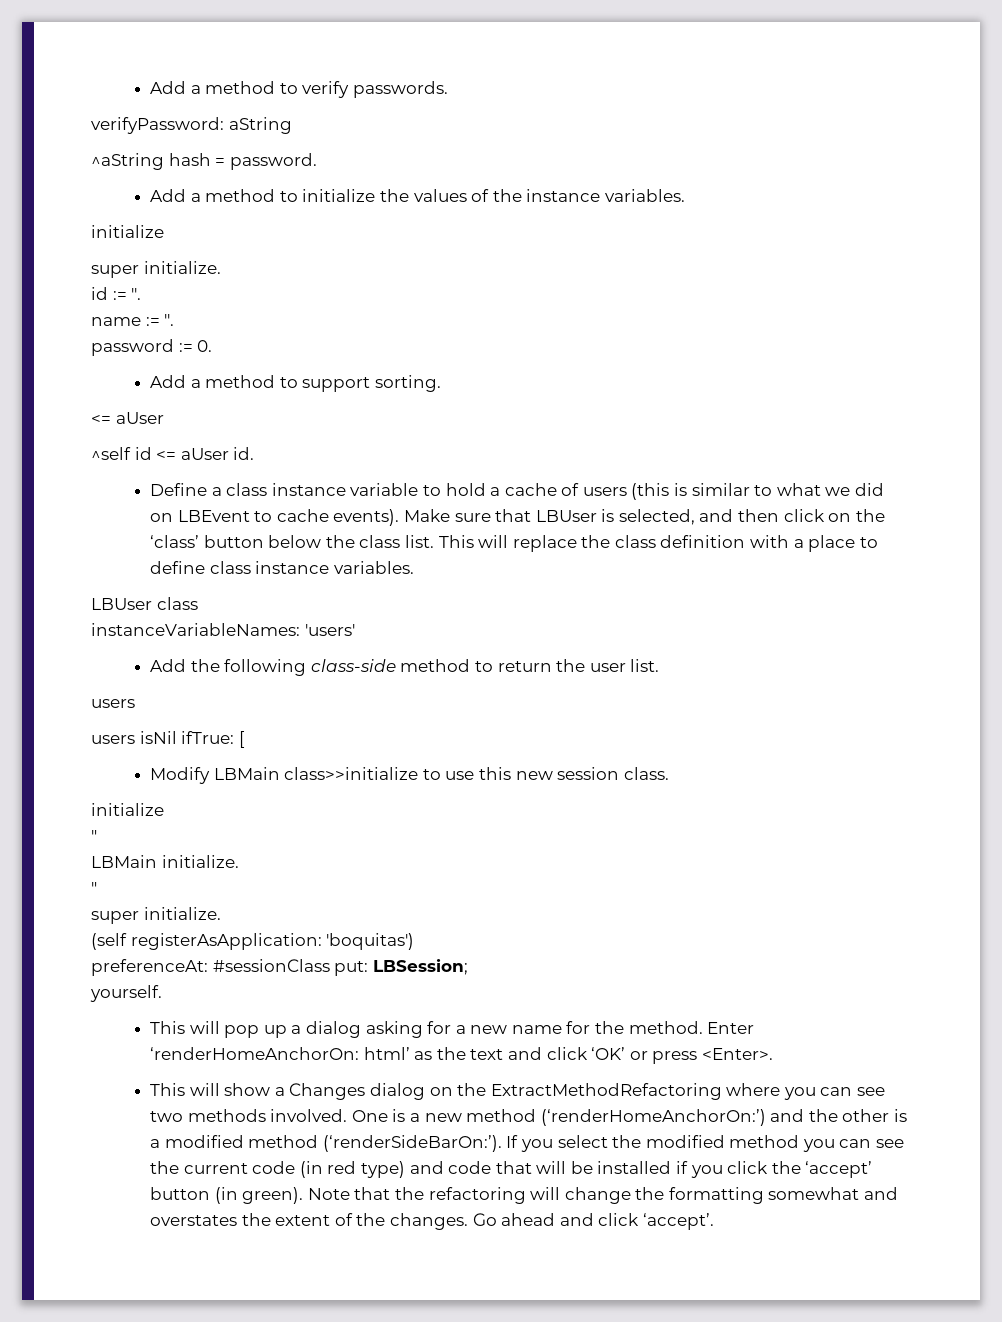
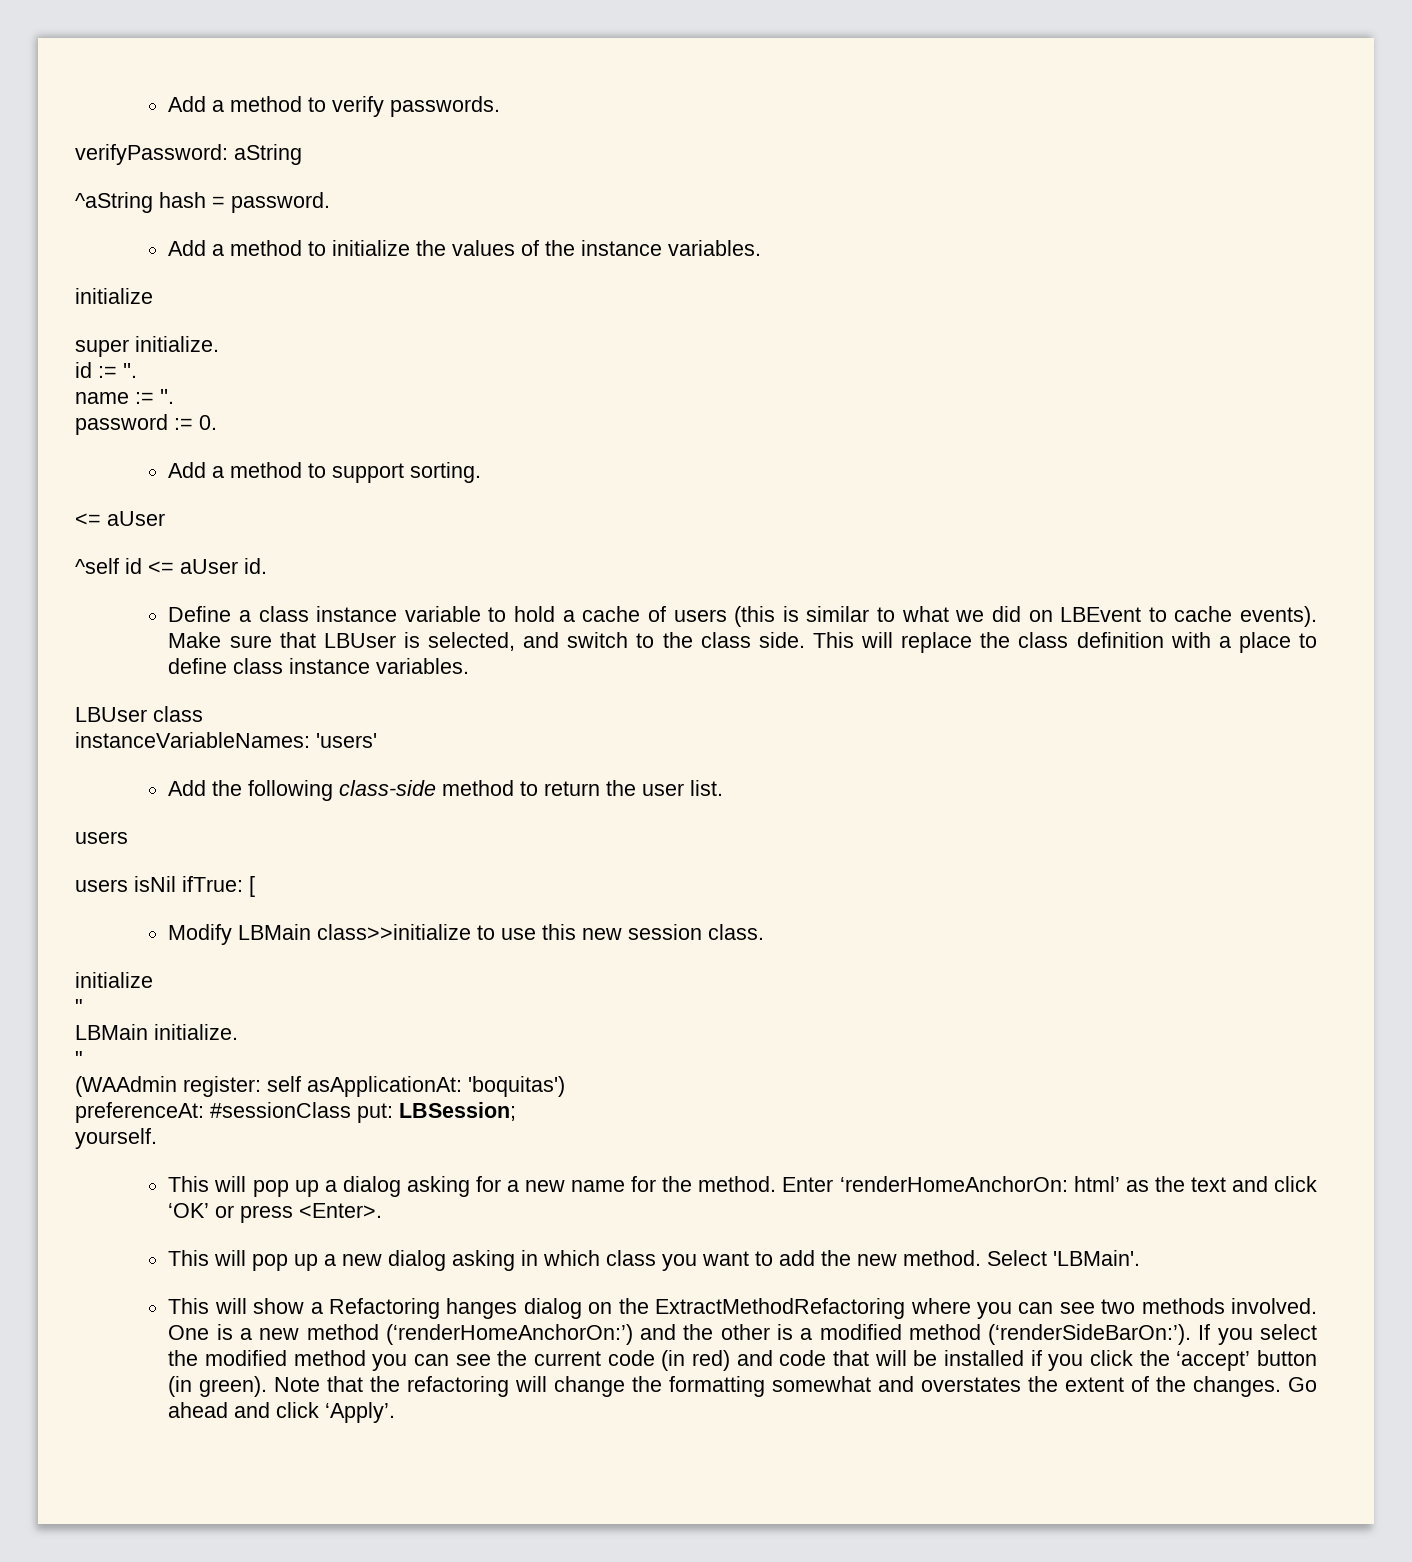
[738,509,885,522] [149,535,434,548] then click on the ‘class’ button below the class list. -> [567,632,805,648] switch to the class side.
[91,907,221,924] [91,933,322,950] super initialize. // (self registerAsApplication: -> [75,1076,462,1097] (WAAdmin register: self asApplicationAt:
(773, 1054) none -> [168,1250,1141,1271] // This will pop up a new dialog asking in which class you want to add the new method. Select 'LBMain'.
[289,1083,366,1100] Changes -> [329,1298,518,1319] Refactoring hanges
[327,1161,405,1178] red type) -> [692,1350,731,1371] red)
[642,1213,714,1230] ‘accept’. -> [325,1402,396,1423] ‘Apply’.

